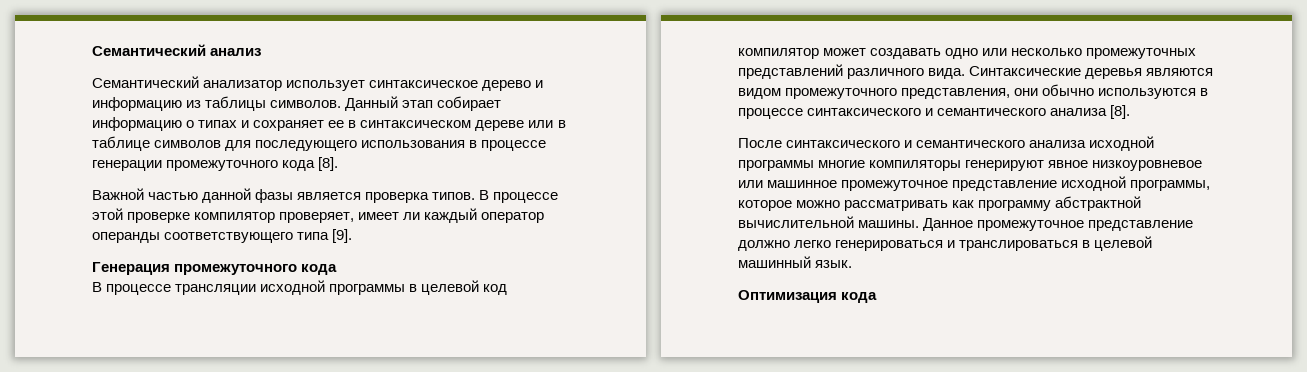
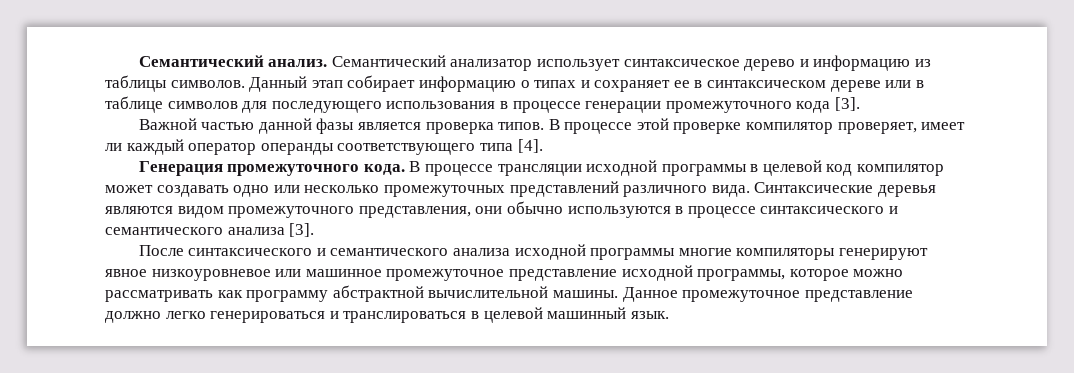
[92,44,262,56] Семантический анализ // -> [138,55,328,67] Семантический анализ.
[318,157,339,171] [8]. -> [834,97,860,111] [3].
[332,229,353,243] [9]. -> [517,139,543,153] [4].
[301,264,338,275] кода // -> [363,164,405,175] кода.
[1110,105,1131,119] [8]. -> [289,223,315,237] [3].
[738,290,878,303] // Оптимизация кода -> (669, 315) none

